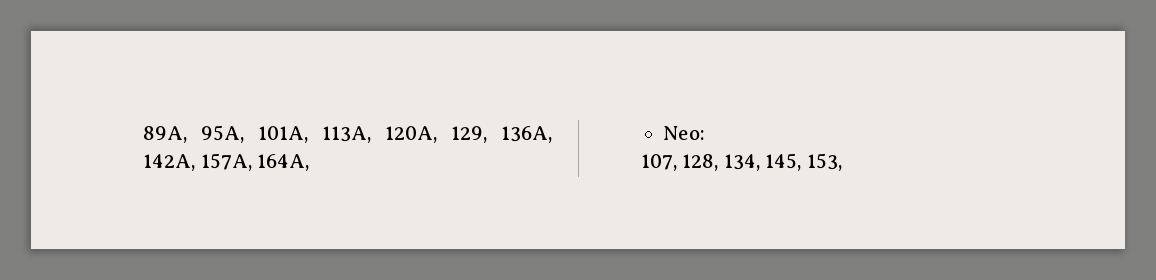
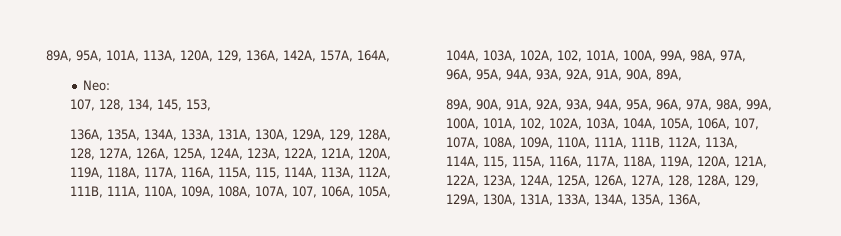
(842, 162) none -> [69,129,391,141] [69,148,391,160] [69,167,391,179] [69,186,391,198] [445,50,746,62] [445,69,682,81] [445,99,772,111] [445,118,759,130] [445,137,738,149] [445,156,767,168] [445,175,759,187] [445,194,701,206] // 136A, 135A, 134A, 133A, 131A, 130A, 129A, 129, 128A, 128, 127A, 126A, 125A, 124A, 123A, 122A, 121A, 120A, 119A, 118A, 117A, 116A, 115A, 115, 114A, 113A, 112A, 111B, 111A, 110A, 109A, 108A, 107A, 107, 106A, 105A, 104A, 103A, 102A, 102, 101A, 100A, 99A, 98A, 97A, 96A, 95A, 94A, 93A, 92A, 91A, 90A, 89A, // 89A, 90A, 91A, 92A, 93A, 94A, 95A, 96A, 97A, 98A, 99A, 100A, 101A, 102, 102A, 103A, 104A, 105A, 106A, 107, 107A, 108A, 109A, 110A, 111A, 111B, 112A, 113A, 114A, 115, 115A, 116A, 117A, 118A, 119A, 120A, 121A, 122A, 123A, 124A, 125A, 126A, 127A, 128, 128A, 129, 129A, 130A, 131A, 133A, 134A, 135A, 136A,

